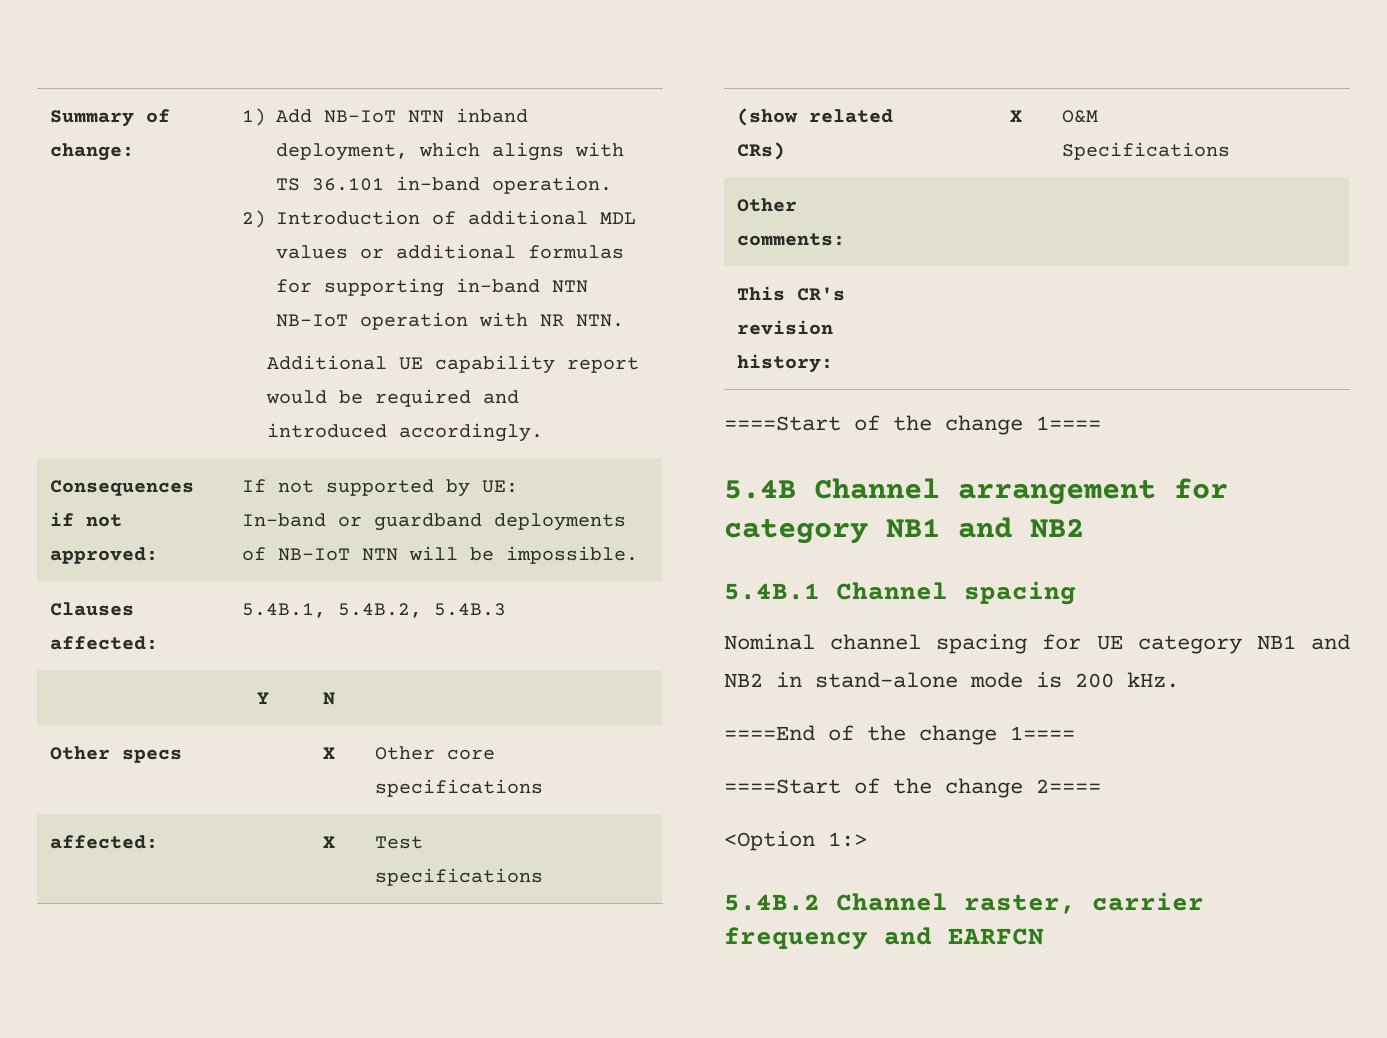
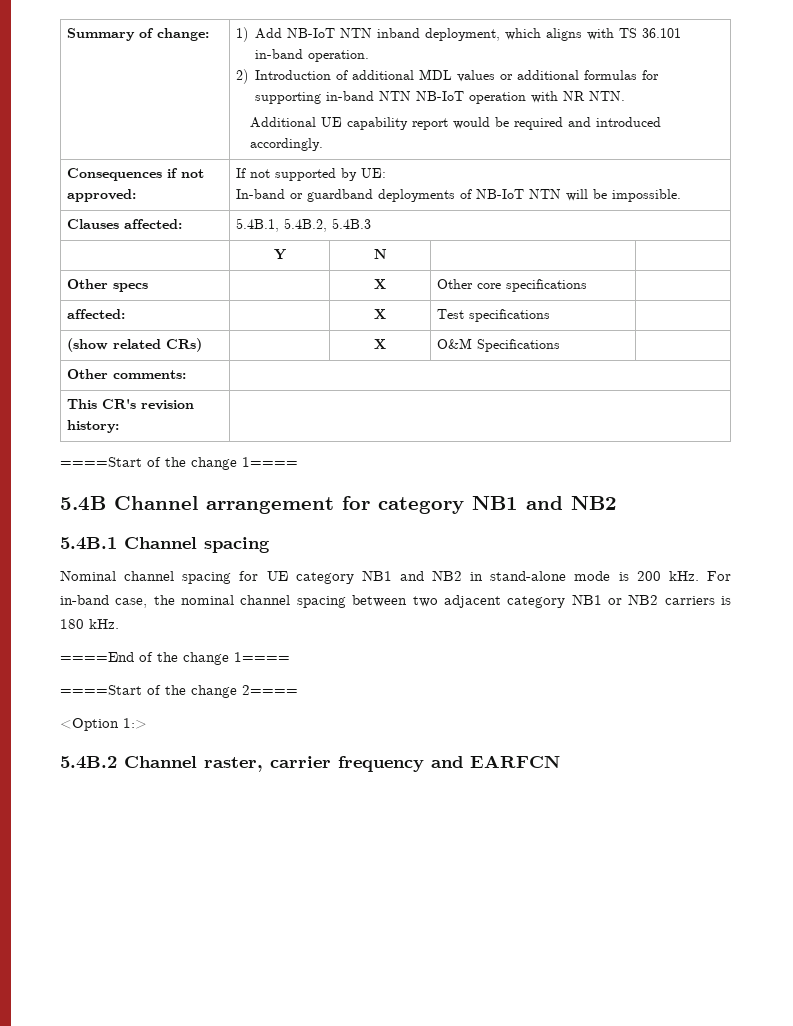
(1179, 680) none -> [706,571,731,581] [60,594,731,608] [60,619,119,629] For in-band case, the nominal channel spacing between two adjacent category NB1 or NB2 carriers is 180 kHz.

